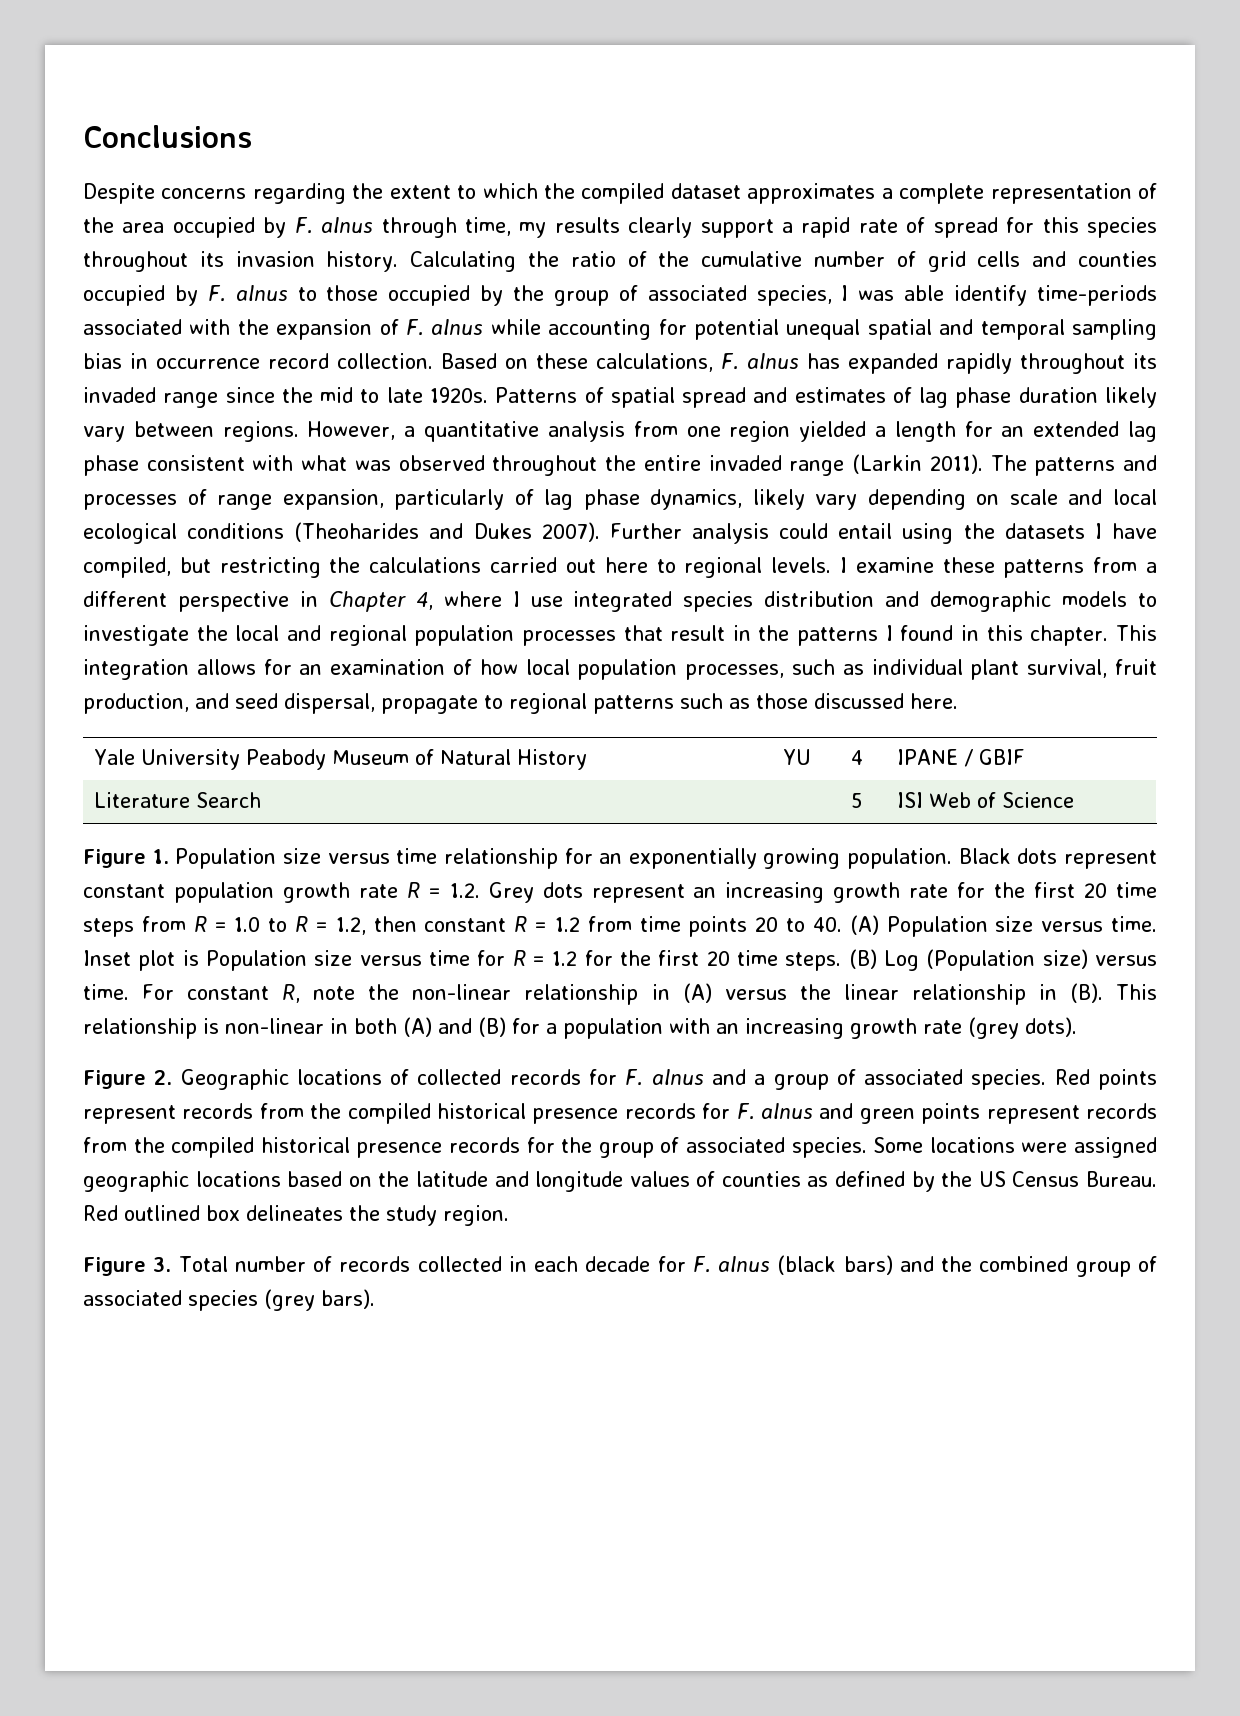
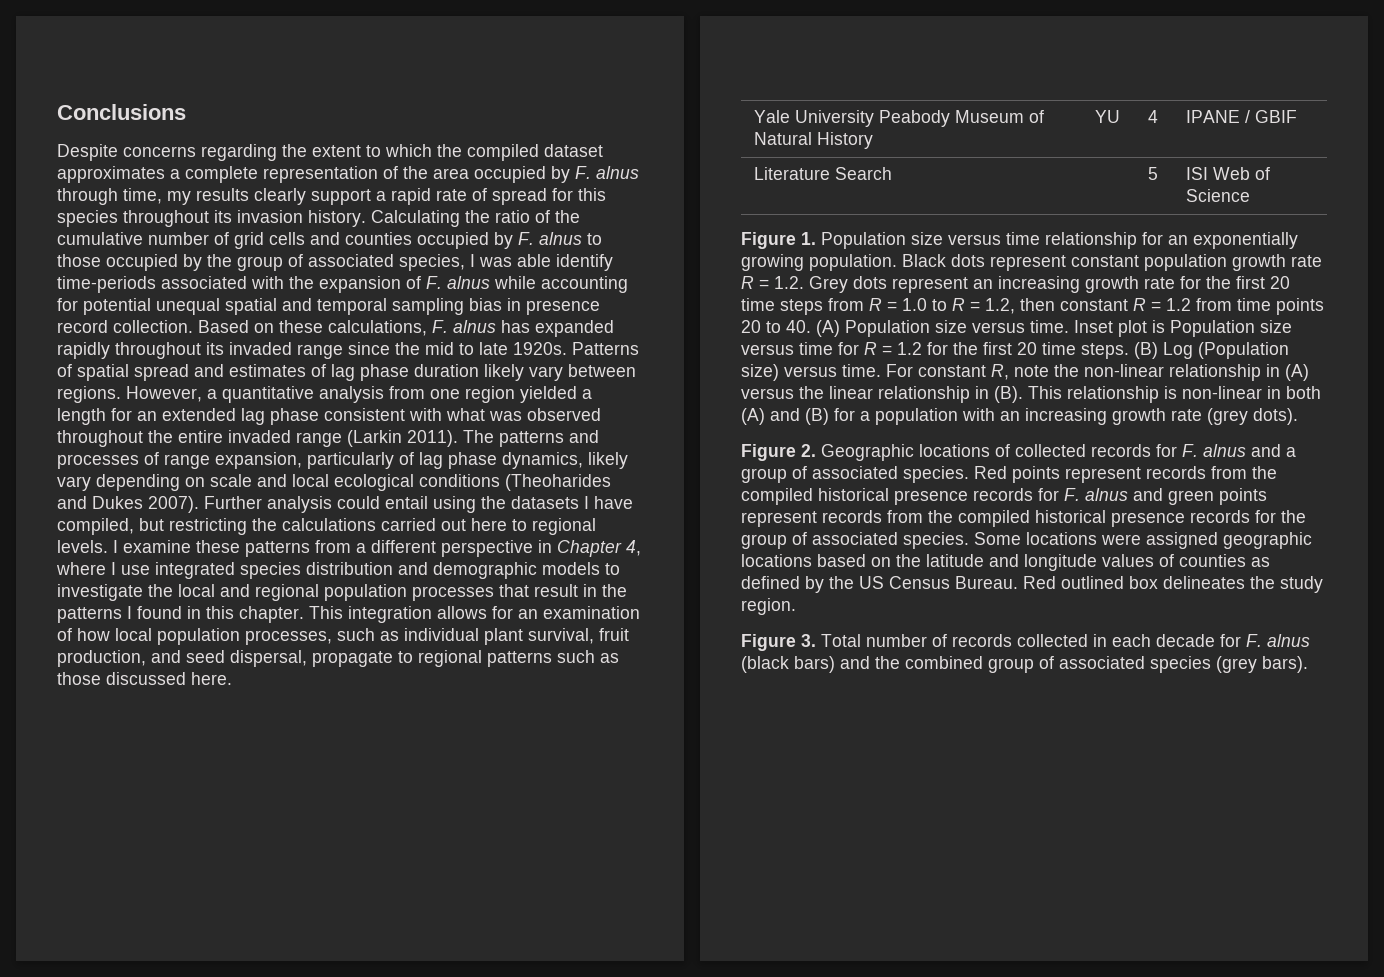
[156,358,261,369] occurrence -> [526,300,600,315] presence

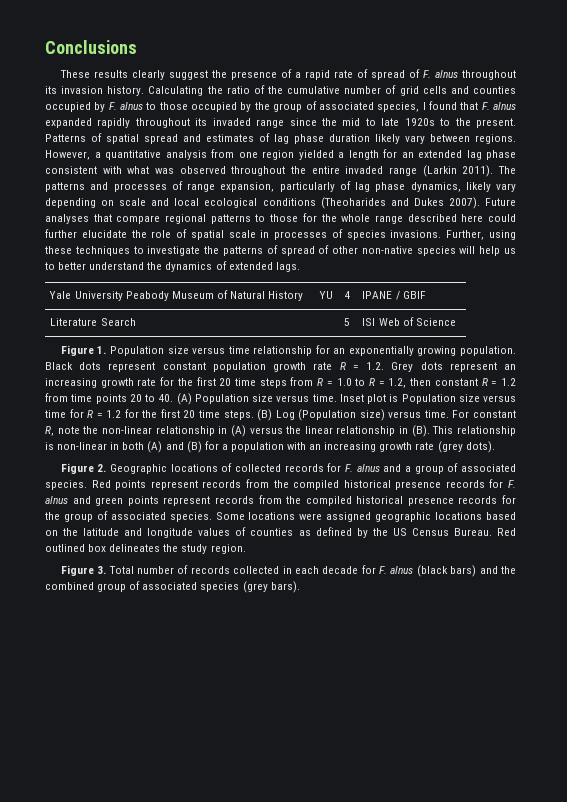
[57,144,603,161] [57,166,639,183] [57,188,371,205] Despite concerns regarding the extent to which the compiled dataset approximates a complete representation of the area occupied by F. alnus through time, my results clearly support -> [59,69,292,80] These results clearly suggest the presence of
[552,188,606,201] [57,210,118,227] for this species -> [408,69,458,78] of F. alnus
[479,254,613,271] [57,276,628,293] [57,298,600,315] [57,320,530,336] was able identify time-periods associated with the expansion of F. alnus while accounting for potential unequal spatial and temporal sampling bias in presence record collection. Based on these calculations, F. alnus has -> [428,101,517,110] found that F. alnus
[513,342,567,355] 1920s. -> [404,118,517,128] 1920s to the present.
[204,496,633,513] [57,518,596,535] [57,540,641,557] [56,562,620,579] [57,584,627,601] [57,606,640,623] [57,628,629,645] [57,650,619,667] [57,672,232,685] Further analysis could entail using the datasets I have compiled, but restricting the calculations carried out here to regional levels. I examine these patterns from a different perspective in Chapter 4, where I use integrated species distribution and demographic models to investigate the local and regional population processes that result in the patterns I found in this chapter. This integration allows for an examination of how local population processes, such as individual plant survival, fruit production, and seed dispersal, propagate to regional patterns such as those discussed here. -> [484,198,516,206] [45,213,516,224] [45,229,516,240] [45,245,516,256] [45,261,300,272] Future analyses that compare regional patterns to those for the whole range described here could further elucidate the role of spatial scale in processes of species invasions. Further, using these techniques to investigate the patterns of spread of other non-native species will help us to better understand the dynamics of extended lags.

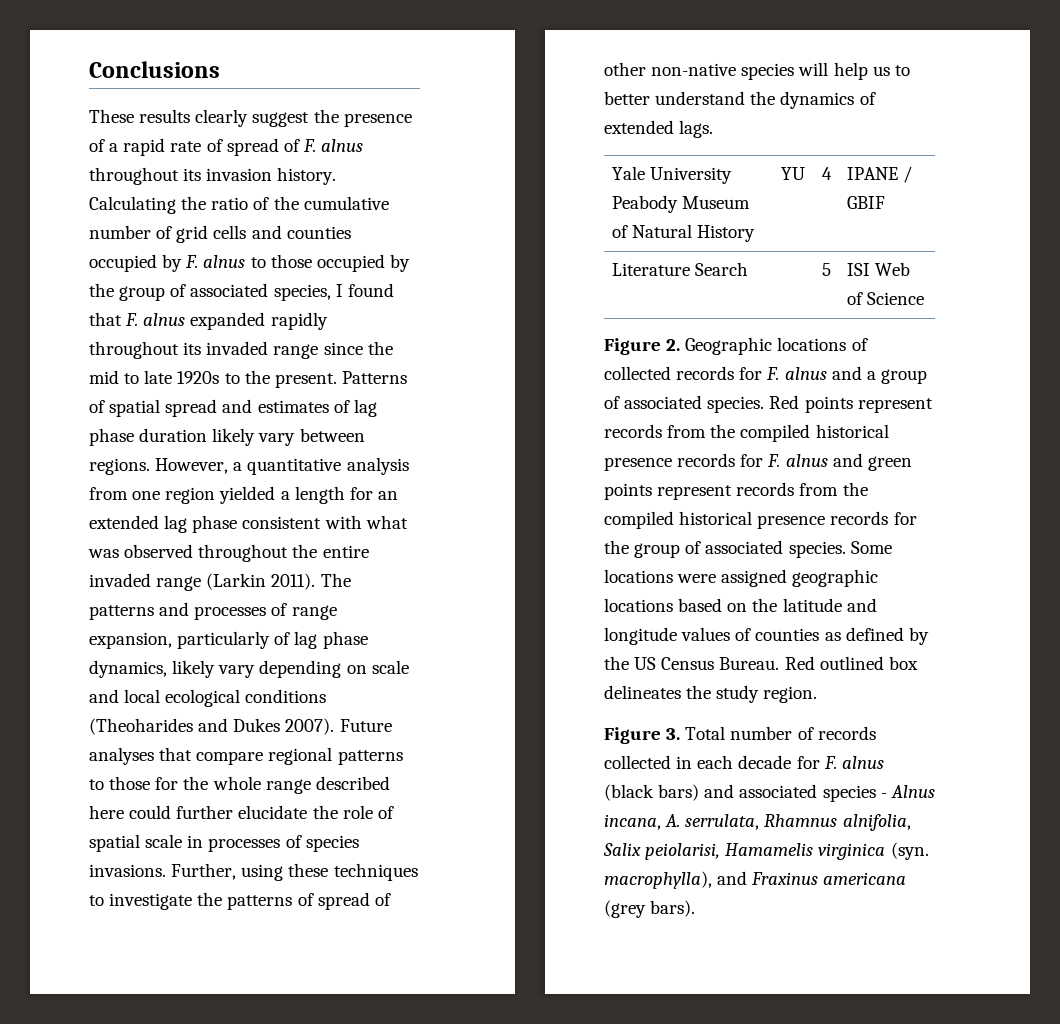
[60,345,516,356] [45,362,516,372] [45,377,517,388] [45,393,516,405] [45,409,516,421] [45,425,517,437] [45,441,495,453] // Figure 1. Population size versus time relationship for an exponentially growing population. Black dots represent constant population growth rate R = 1.2. Grey dots represent an increasing growth rate for the first 20 time steps from R = 1.0 to R = 1.2, then constant R = 1.2 from time points 20 to 40. (A) Population size versus time. Inset plot is Population size versus time for R = 1.2 for the first 20 time steps. (B) Log (Population size) versus time. For constant R, note the non-linear relationship in (A) versus the linear relationship in (B). This relationship is non-linear in both (A) and (B) for a population with an increasing growth rate (grey dots). -> (924, 298) none
[501,566,517,574] [45,581,240,592] the combined group of associated species -> [739,784,935,802] [604,814,911,831] [603,842,929,860] [604,871,907,889] associated species - Alnus incana, A. serrulata, Rhamnus alnifolia, Salix peiolarisi, Hamamelis virginica (syn. macrophylla), and Fraxinus americana

